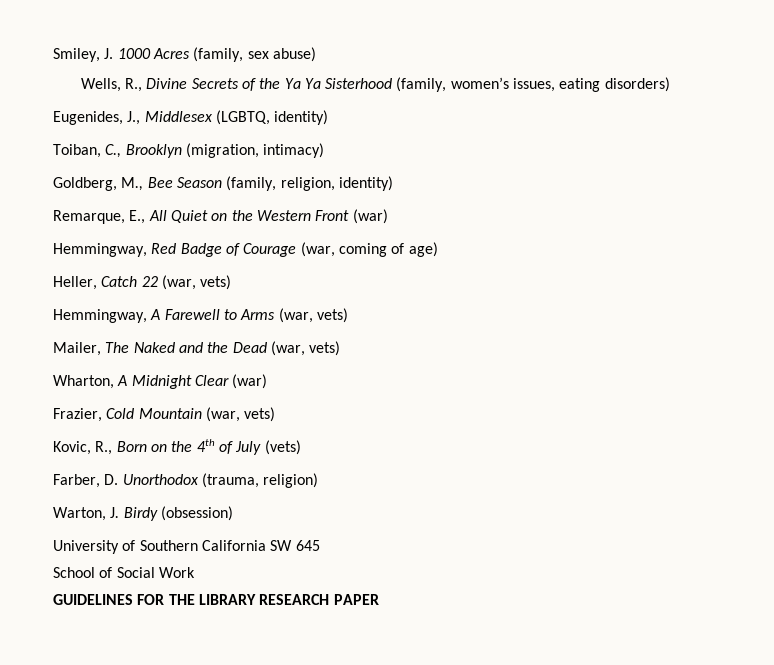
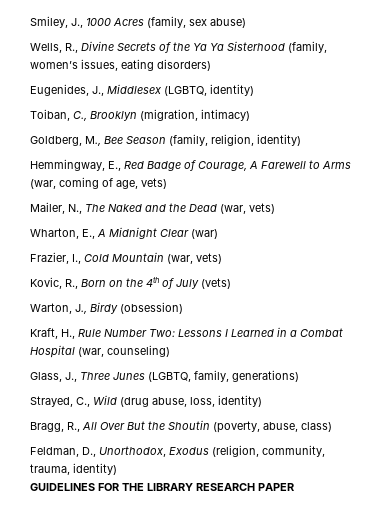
[104,48,114,59] J. -> [71,18,83,28] J.,
[53,209,388,224] [53,242,438,257] [53,275,232,290] [53,309,147,323] Remarque, E., All Quiet on the Western Front (war) // Hemmingway, Red Badge of Courage (war, coming of age) // Heller, Catch 22 (war, vets) // Hemmingway, -> [30,159,247,171] Hemmingway, E., Red Badge of Courage,
(313, 315) none -> [59,177,138,189] coming of age,
(101, 349) none -> [68,204,82,214] N.,
(114, 382) none -> [82,229,95,239] E.,
(102, 415) none -> [72,254,81,264] I.,
[53,473,319,488] // Farber, D. Unorthodox (trauma, religion) -> (231, 283) none
[110,507,120,518] J. -> [75,304,87,314] J.,
[53,540,320,554] [53,567,195,578] University of Southern California SW 645 // School of Social Work -> [30,327,343,339] [30,345,170,358] [30,370,299,382] [30,395,262,407] [30,420,332,433] [30,445,325,457] [30,463,117,475] Kraft, H., Rule Number Two: Lessons I Learned in a Combat Hospital (war, counseling) // Glass, J., Three Junes (LGBTQ, family, generations) // Strayed, C., Wild (drug abuse, loss, identity) // Bragg, R., All Over But the Shoutin (poverty, abuse, class) // Feldman, D., Unorthodox, Exodus (religion, community, trauma, identity)

